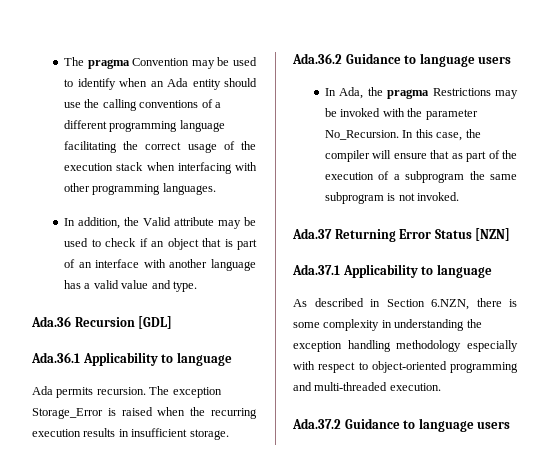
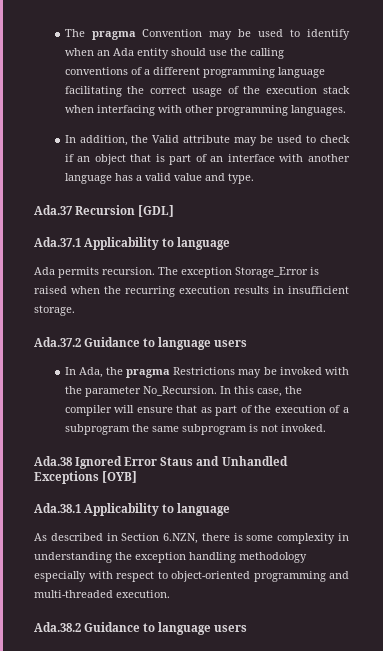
[31,316,71,327] Ada.36 -> [34,205,73,215] Ada.37
[31,352,80,363] Ada.36.1 -> [34,237,81,247] Ada.37.1
[292,53,342,64] Ada.36.2 -> [34,337,81,347] Ada.37.2
[292,228,511,242] [292,264,340,275] Ada.37 Returning Error Status [NZN] // Ada.37.1 -> [34,456,288,469] [34,471,138,484] [34,503,81,513] Ada.38 Ignored Error Staus and Unhandled Exceptions [OYB] // Ada.38.1
[292,418,341,429] Ada.37.2 -> [34,622,81,632] Ada.38.2

